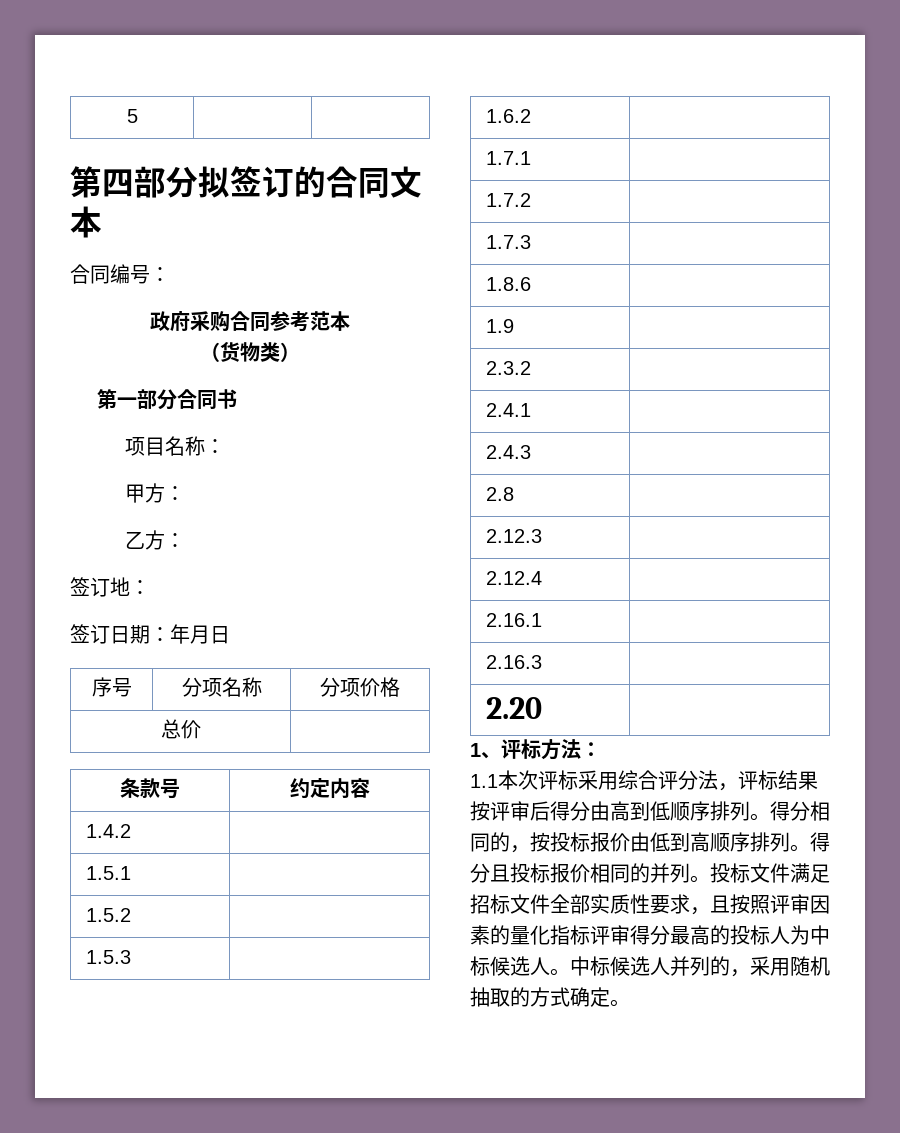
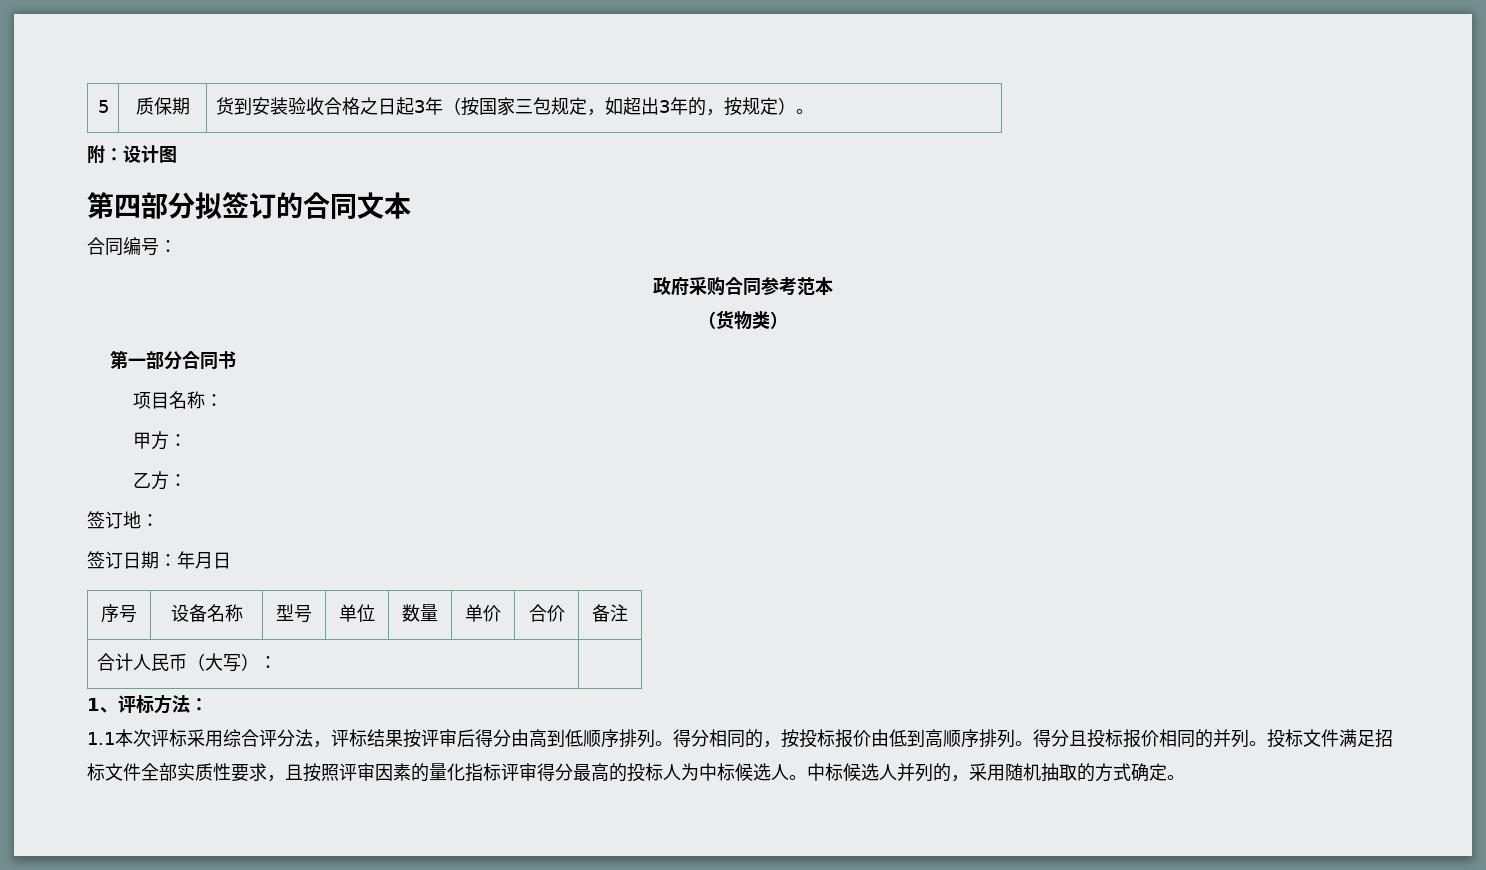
(138, 116) | -> [135,97,190,115] [215,97,814,116] [87,145,177,164] 质保期 | 货到安装验收合格之日起3年（按国家三包规定，如超出3年的，按规定）。 // 附：设计图
[181,677,222,697] 分项 -> [170,604,207,622] 设备
[320,677,400,697] [160,719,201,739] [120,778,180,799] [289,778,370,799] [85,824,131,838] [85,866,131,880] [85,908,131,922] [85,950,131,964] [485,109,531,123] [485,151,531,165] [485,193,531,207] [485,235,531,249] [485,277,531,291] [485,319,514,333] [485,361,531,375] [485,403,531,417] [485,445,531,459] [485,487,514,501] [485,529,542,543] [485,571,542,585] [485,613,542,627] [485,655,542,669] [485,697,542,719] 分项价格 // 总价 | // 条款号 | 约定内容 // 1.4.2 | // 1.5.1 | // 1.5.2 | // 1.5.3 | // 1.6.2 | // 1.7.1 | // 1.7.2 | // 1.7.3 | // 1.8.6 | // 1.9 | // 2.3.2 | // 2.4.1 | // 2.4.3 | // 2.8 | // 2.12.3 | // 2.12.4 | // 2.16.1 | // 2.16.3 | // 2.20 -> [276,604,312,623] [339,604,375,622] [402,604,438,622] [465,604,501,622] [528,604,565,622] [592,604,628,622] [96,653,277,672] 型号 | 单位 | 数量 | 单价 | 合价 | 备注 // 合计人民币（大写）：

